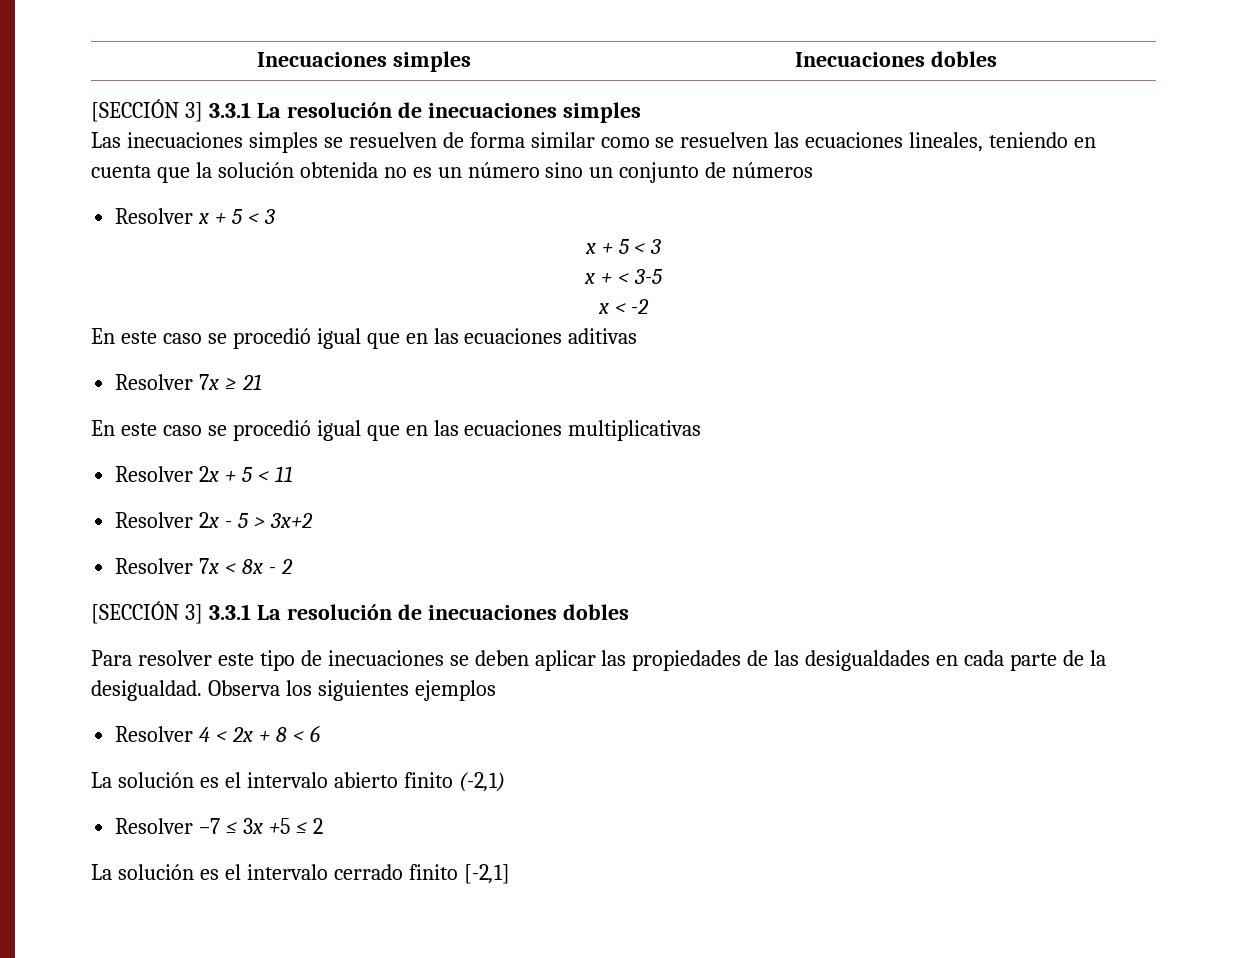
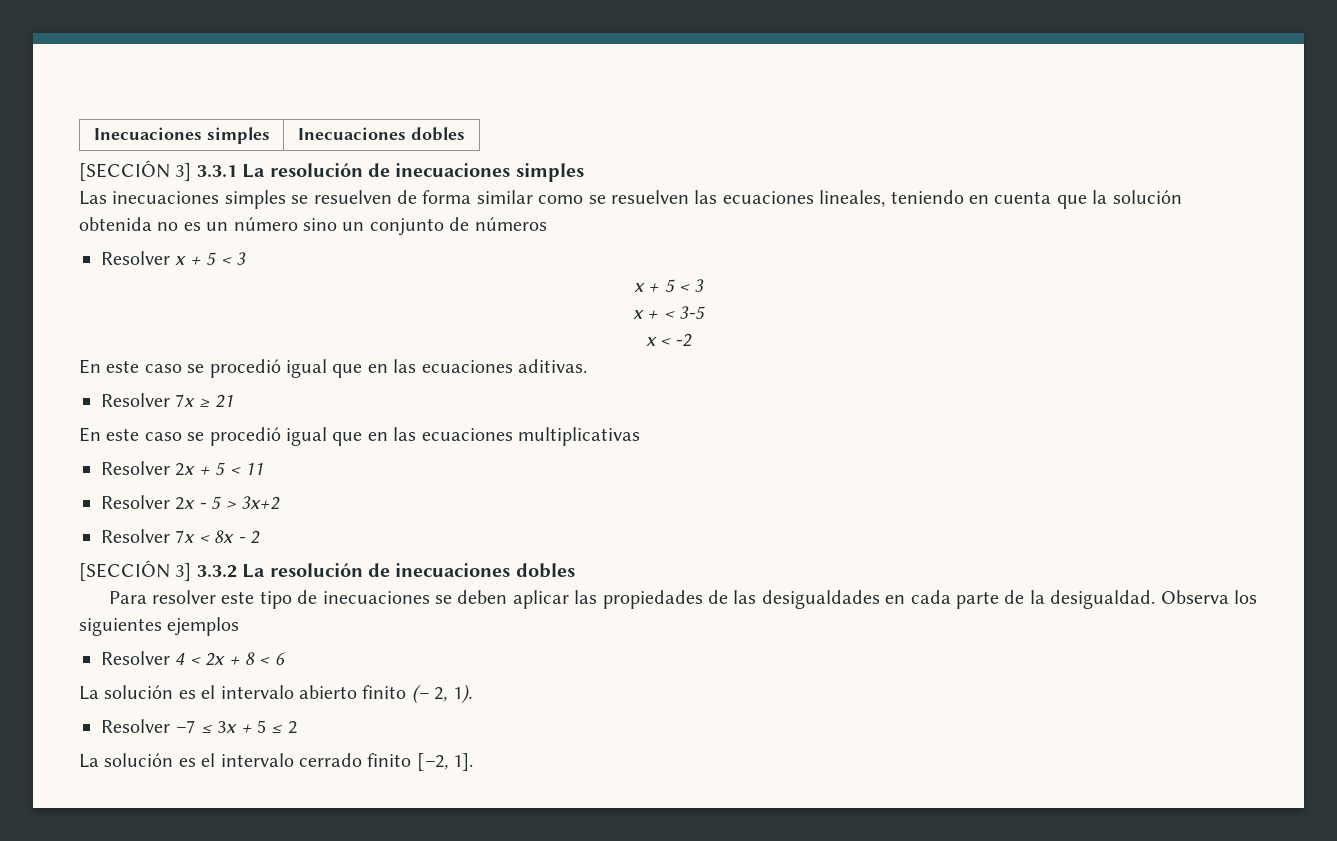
[568,328,638,344] aditivas -> [517,359,587,373] aditivas.
[208,604,251,620] 3.3.1 -> [196,565,237,578] 3.3.2
[458,772,505,792] (-2,1) -> [411,684,472,704] (– 2, 1).
[268,818,290,834] +5 -> [240,720,266,733] + 5
[463,864,510,884] [-2,1] -> [416,753,474,771] [–2, 1].

